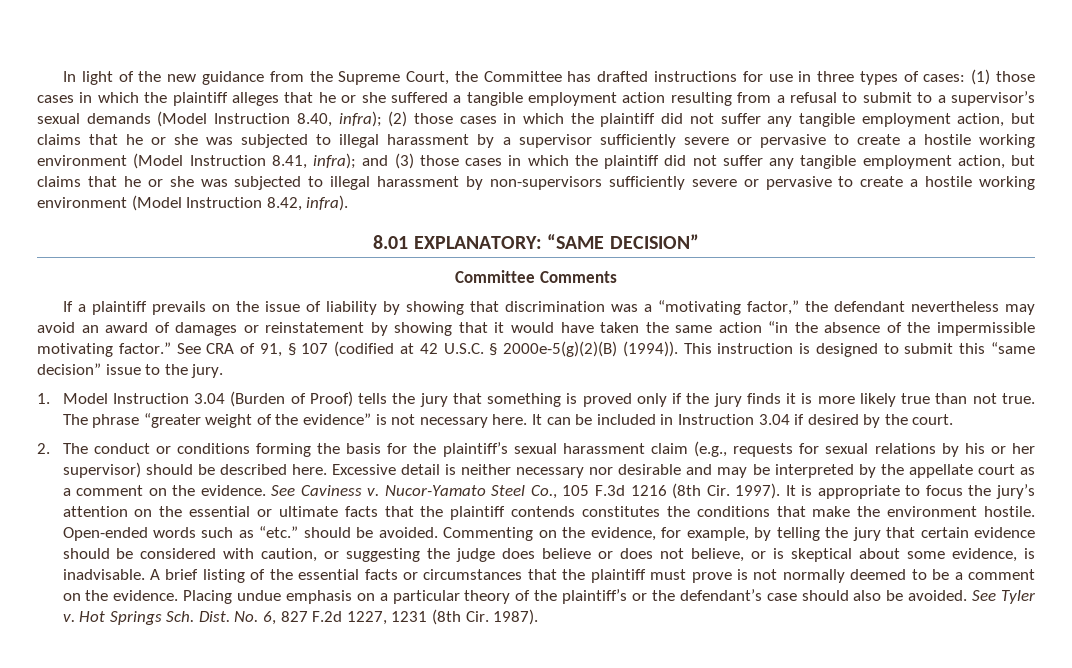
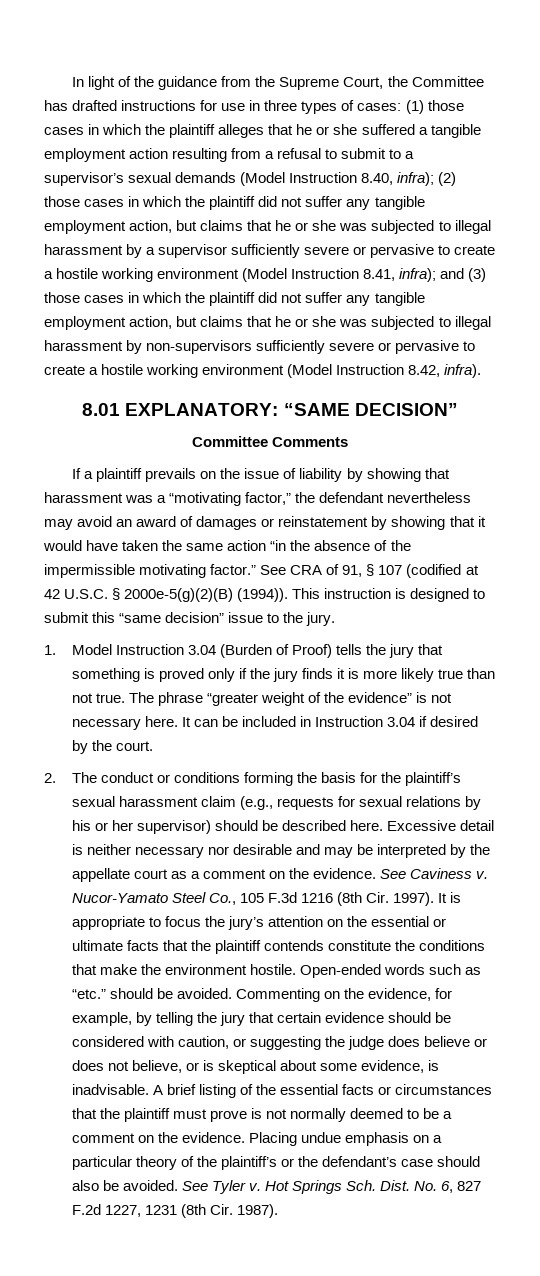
[167,74,197,82] new -> (155, 81) none
[505,301,606,312] discrimination -> [44,492,123,503] harassment
[581,506,660,517] constitutes -> [328,940,392,951] constitute

